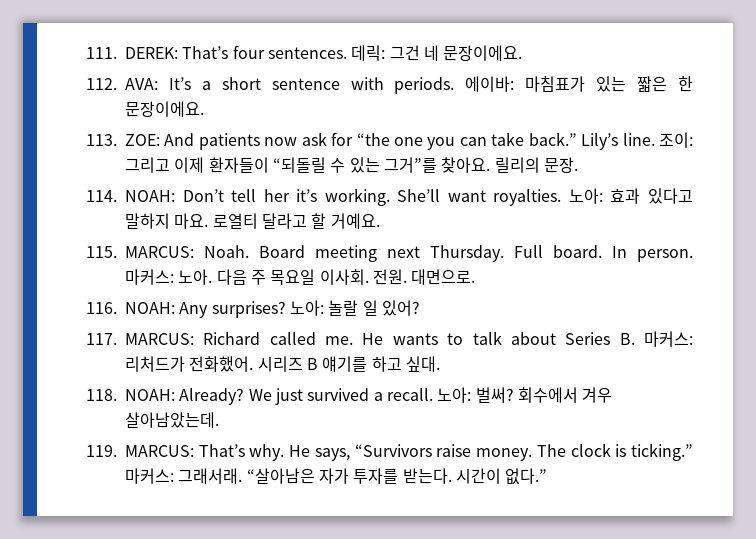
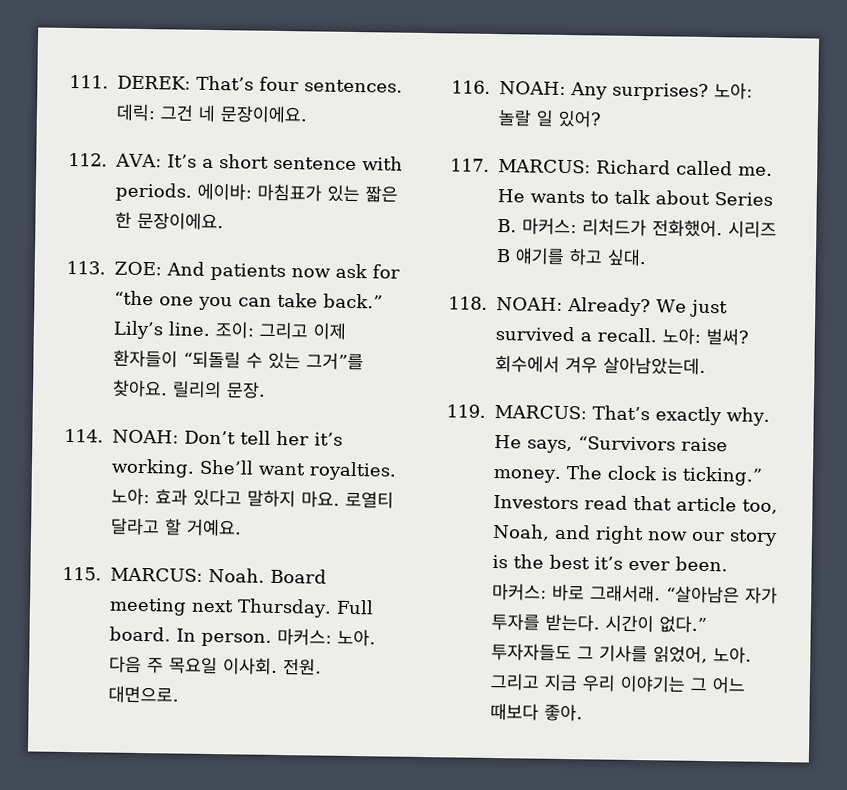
(245, 450) none -> [655,406,722,426] exactly
[125,468,174,484] 마커스: -> [493,495,778,515] [492,523,778,547] [492,554,728,572] [492,582,585,602] Investors read that article too, Noah, and right now our story is the best it’s ever been. 마커스: 바로
(548, 476) none -> [491,642,752,664] [490,672,746,694] [490,702,583,722] 투자자들도 그 기사를 읽었어, 노아. 그리고 지금 우리 이야기는 그 어느 때보다 좋아.

